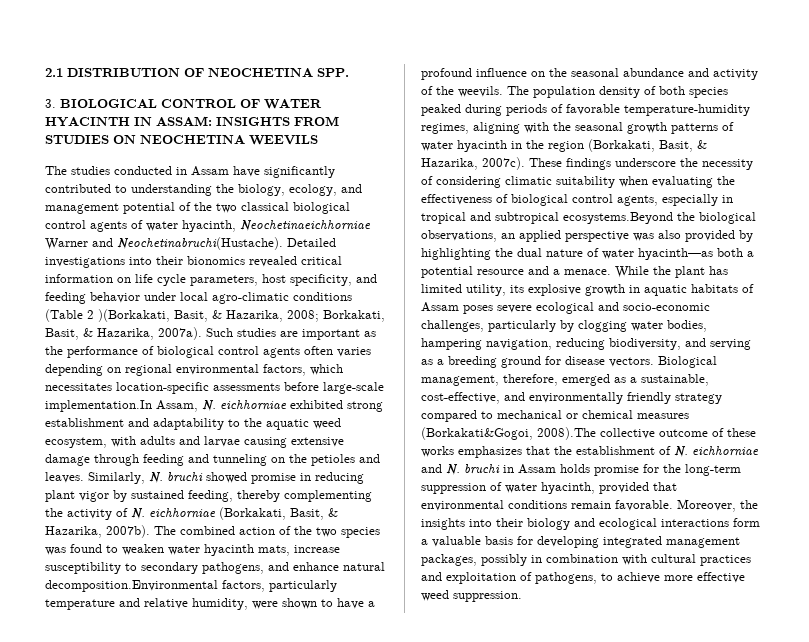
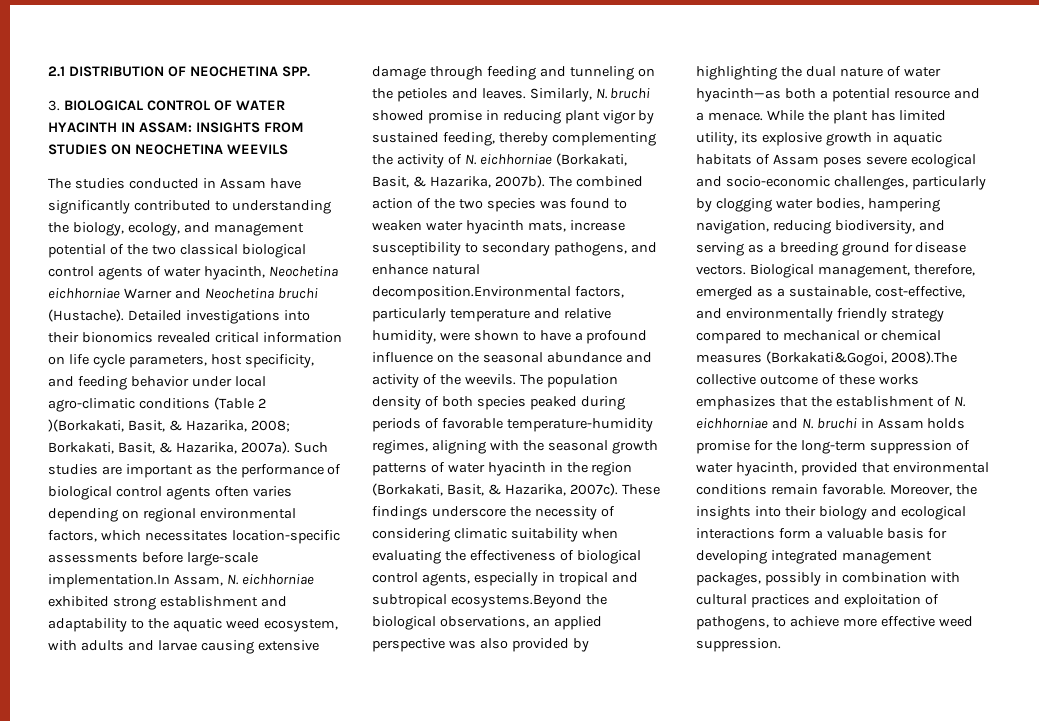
[240,220,371,232] [45,237,283,250] Neochetinaeichhorniae Warner and Neochetinabruchi(Hustache). -> [268,266,338,277] [48,288,318,299] [48,309,124,322] Neochetina eichhorniae Warner and Neochetina bruchi (Hustache).

